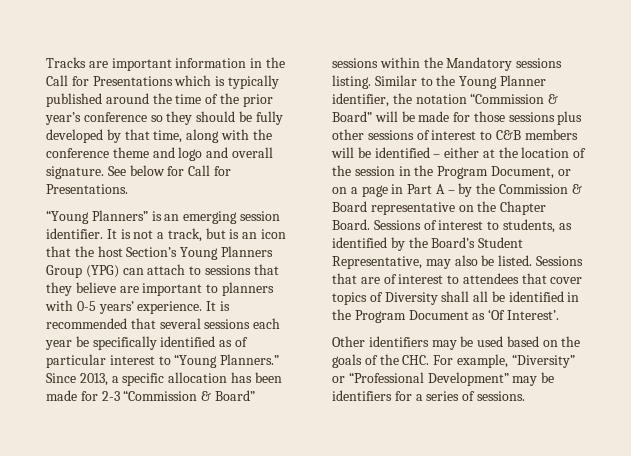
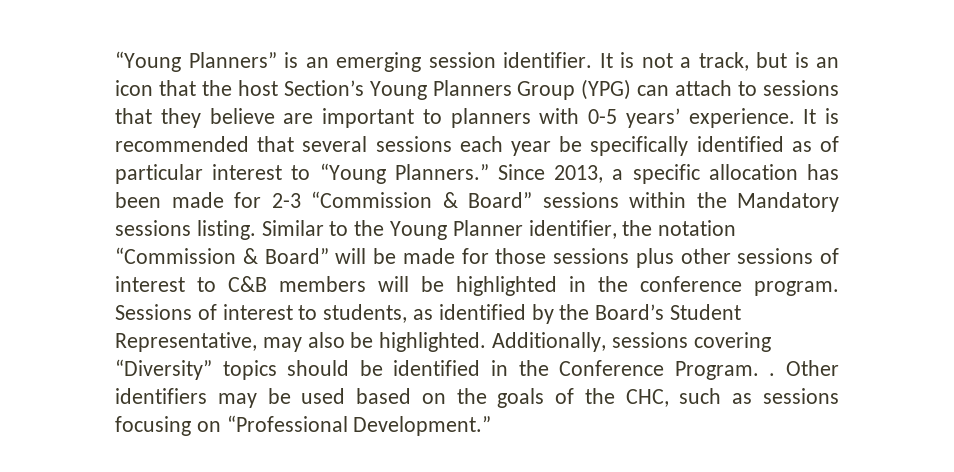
[46,57,285,71] [46,75,279,89] [46,93,273,107] [45,111,283,125] [46,129,272,143] [46,147,273,161] [46,165,231,179] [46,184,128,194] Tracks are important information in the Call for Presentations which is typically published around the time of the prior year’s conference so they should be fully developed by that time, along with the conference theme and logo and overall signature. See below for Call for Presentations. // -> (115, 61) none
[374,147,587,158] [332,165,571,179] [332,183,582,197] [332,201,547,215] [332,219,370,230] identified – either at the location of the session in the Program Document, or on a page in Part A – by the Commission & Board representative on the Chapter Board. -> [456,276,839,296] highlighted in the conference program.
[498,255,583,266] [332,273,583,284] [332,291,580,305] [332,309,559,323] listed. Sessions that are of interest to attendees that cover topics of Diversity shall all be identified in the Program Document as ‘Of Interest’. // -> [379,332,771,352] [115,359,776,380] highlighted. Additionally, sessions covering “Diversity” topics should be identified in the Conference Program. .
[402,354,575,368] [332,372,555,386] [332,390,525,401] CHC. For example, “Diversity” or “Professional Development” may be identifiers for a series of sessions. -> [625,388,839,407] [115,415,492,436] CHC, such as sessions focusing on “Professional Development.”

